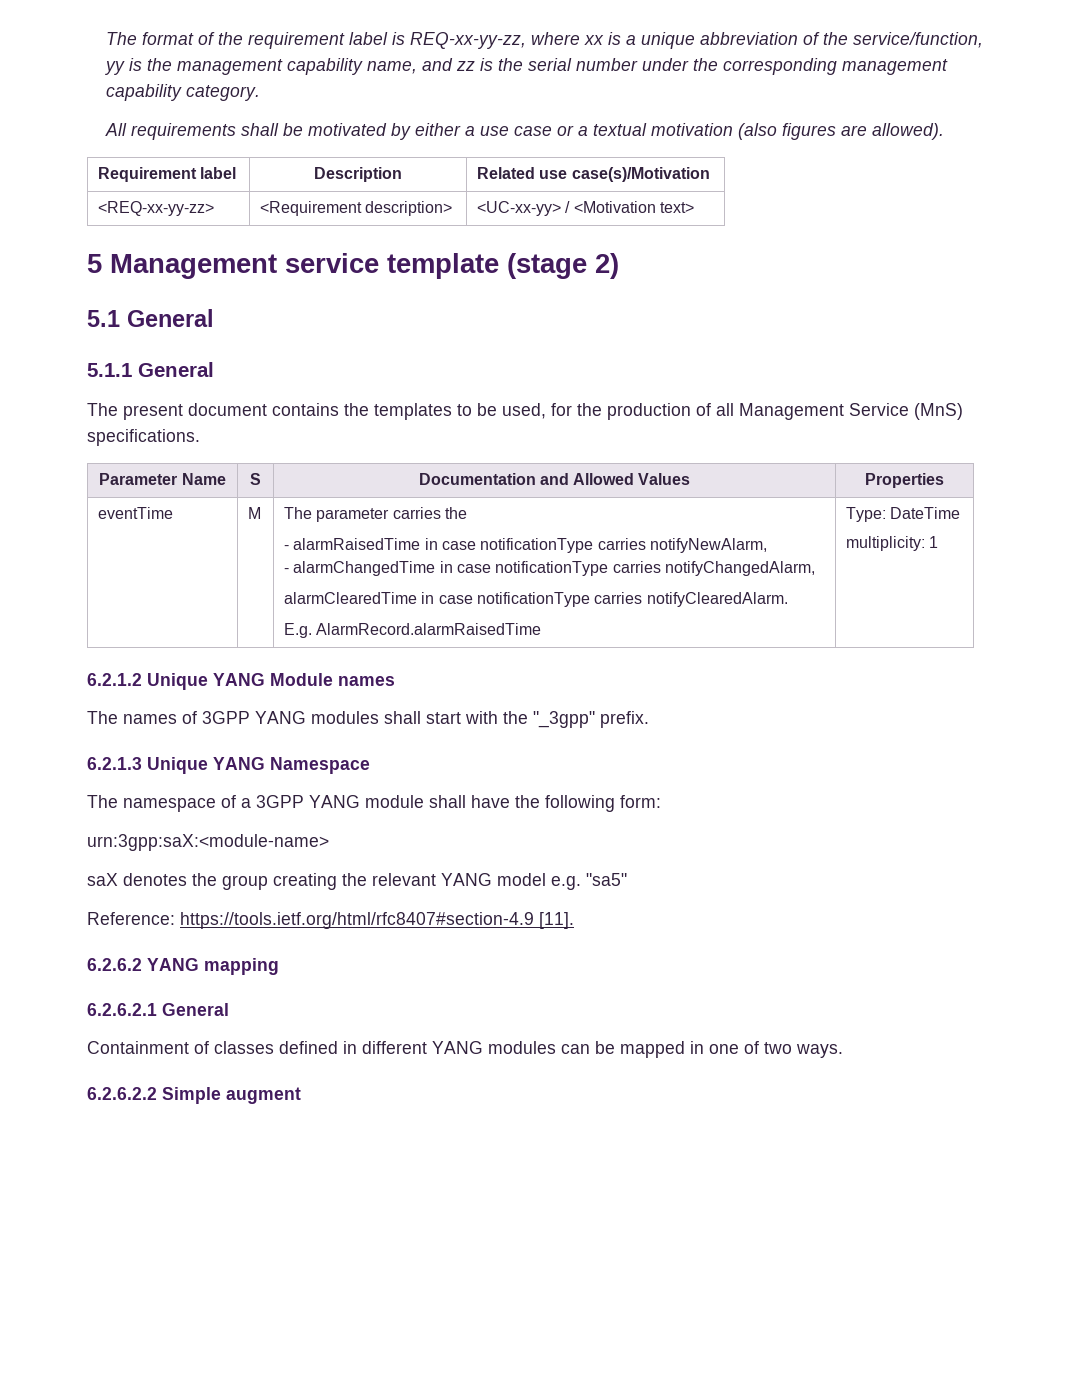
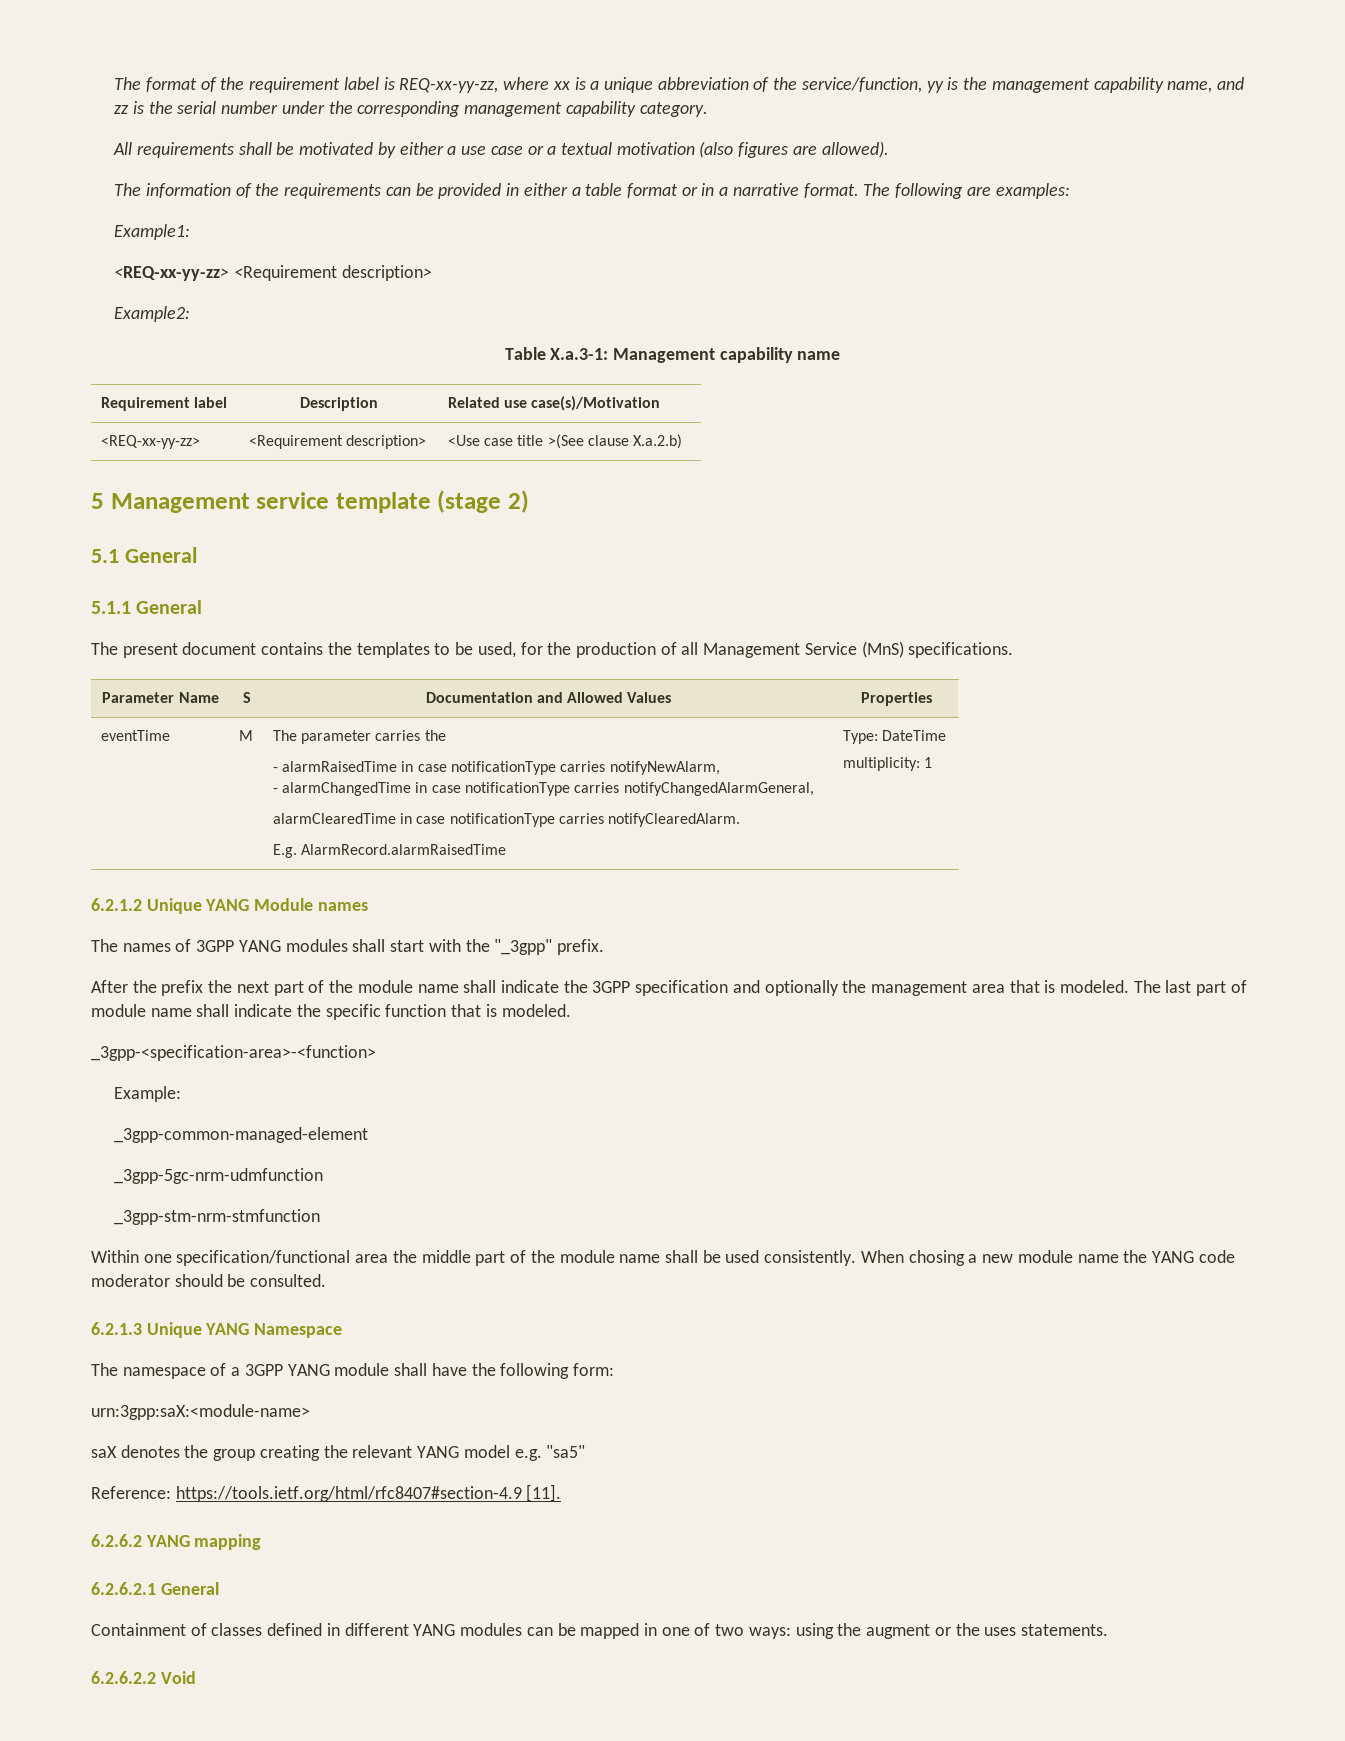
(945, 131) none -> [114,183,1070,199] [114,224,191,240] [114,265,432,281] [114,306,191,322] [504,347,841,363] // The information of the requirements can be provided in either a table format or in a narrative format. The following are examples: // Example1: // <REQ-xx-yy-zz> <Requirement description> // Example2: // Table X.a.3-1: Management capability name
[476,201,694,216] <UC-xx-yy> / <Motivation text> -> [447,434,683,449] <Use case title >(See clause X.a.2.b)
[664,561,815,576] notifyChangedAlarm, -> [623,782,814,796] notifyChangedAlarmGeneral,
(649, 719) none -> [91,980,1247,996] [91,1004,571,1020] [91,1045,376,1061] [114,1086,182,1102] [114,1127,369,1143] [114,1168,324,1184] [114,1209,321,1225] [91,1250,1235,1266] [91,1274,327,1287] // After the prefix the next part of the module name shall indicate the 3GPP specification and optionally the management area that is modeled. The last part of module name shall indicate the specific function that is modeled. // _3gpp-<specification-area>-<function> // Example: // _3gpp-common-managed-element // _3gpp-5gc-nrm-udmfunction // _3gpp-stm-nrm-stmfunction // Within one specification/functional area the middle part of the module name shall be used consistently. When chosing a new module name the YANG code moderator should be consulted.
[796,1044,843,1058] ways. -> [748,1623,1108,1639] ways: using the augment or the uses statements.
[162,1087,301,1104] Simple augment -> [160,1671,196,1684] Void

